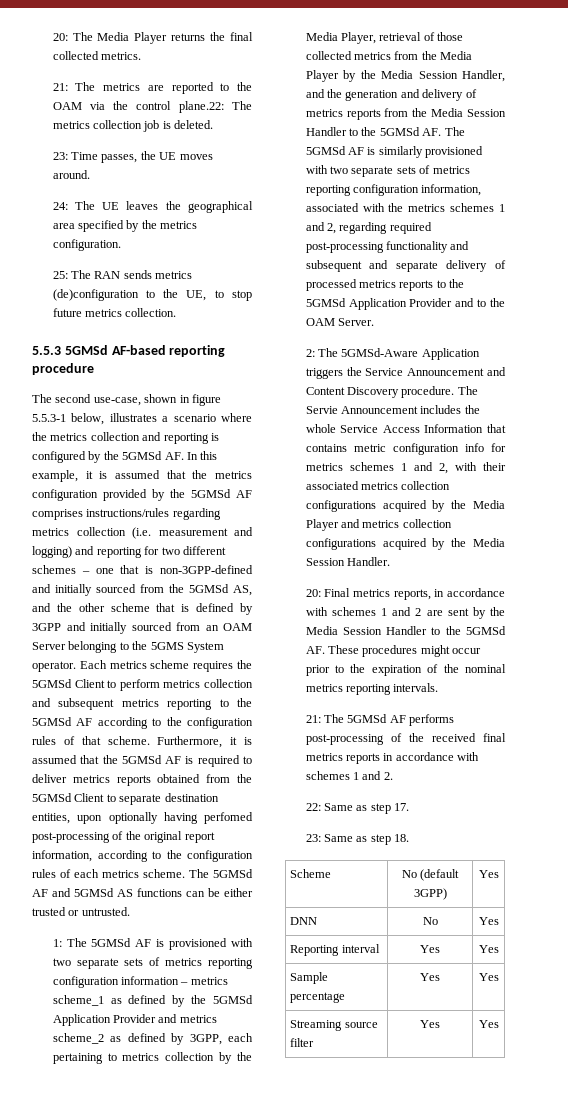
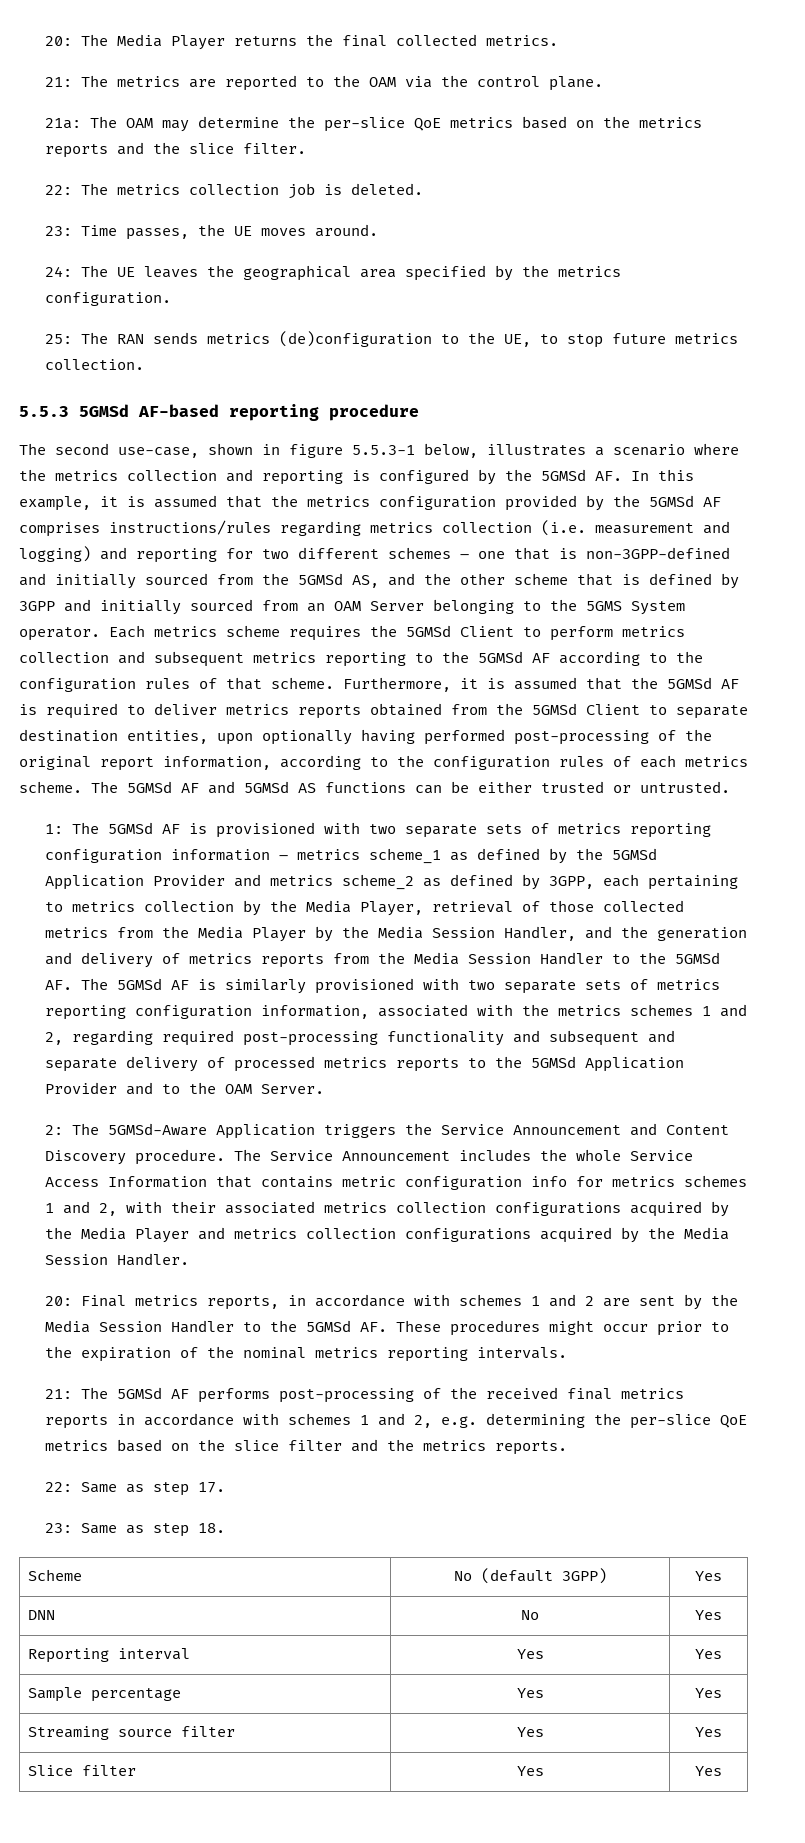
[178,101,224,113] plane.22: -> [549,76,604,91] [45,116,703,132] [45,142,307,158] [45,185,73,195] plane. // 21a: The OAM may determine the per-slice QoE metrics based on the metrics reports and the slice filter. // 22:
[204,812,253,824] perfomed -> [424,729,505,745] performed
[305,406,338,414] Servie -> [270,1150,334,1161] Service
[383,772,393,780] 2. -> [414,1413,748,1429] [45,1439,568,1455] 2, e.g. determining the per-slice QoE metrics based on the slice filter and the metrics reports.
(499, 1024) none -> [27,1765,136,1776] [516,1766,544,1776] [695,1766,722,1776] // Slice filter | Yes | Yes

